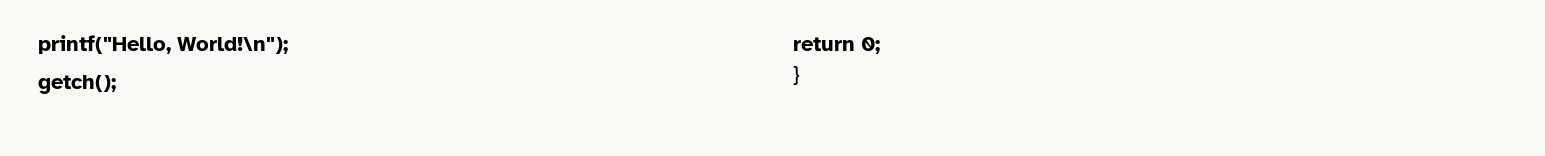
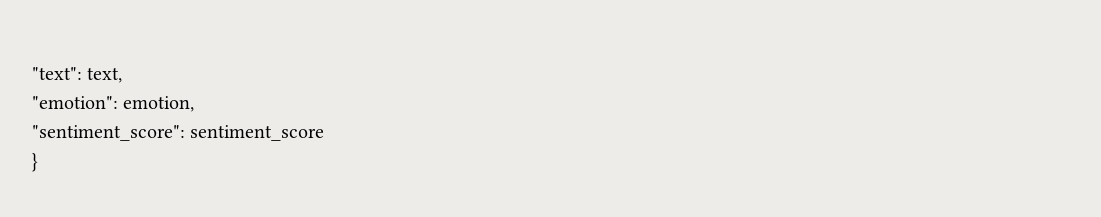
[38,35,288,54] [38,75,116,94] [793,37,880,54] printf("Hello, World!\n"); // getch(); // return 0; -> [32,67,123,83] [32,96,195,112] [32,125,325,141] "text": text, // "emotion": emotion, // "sentiment_score": sentiment_score

